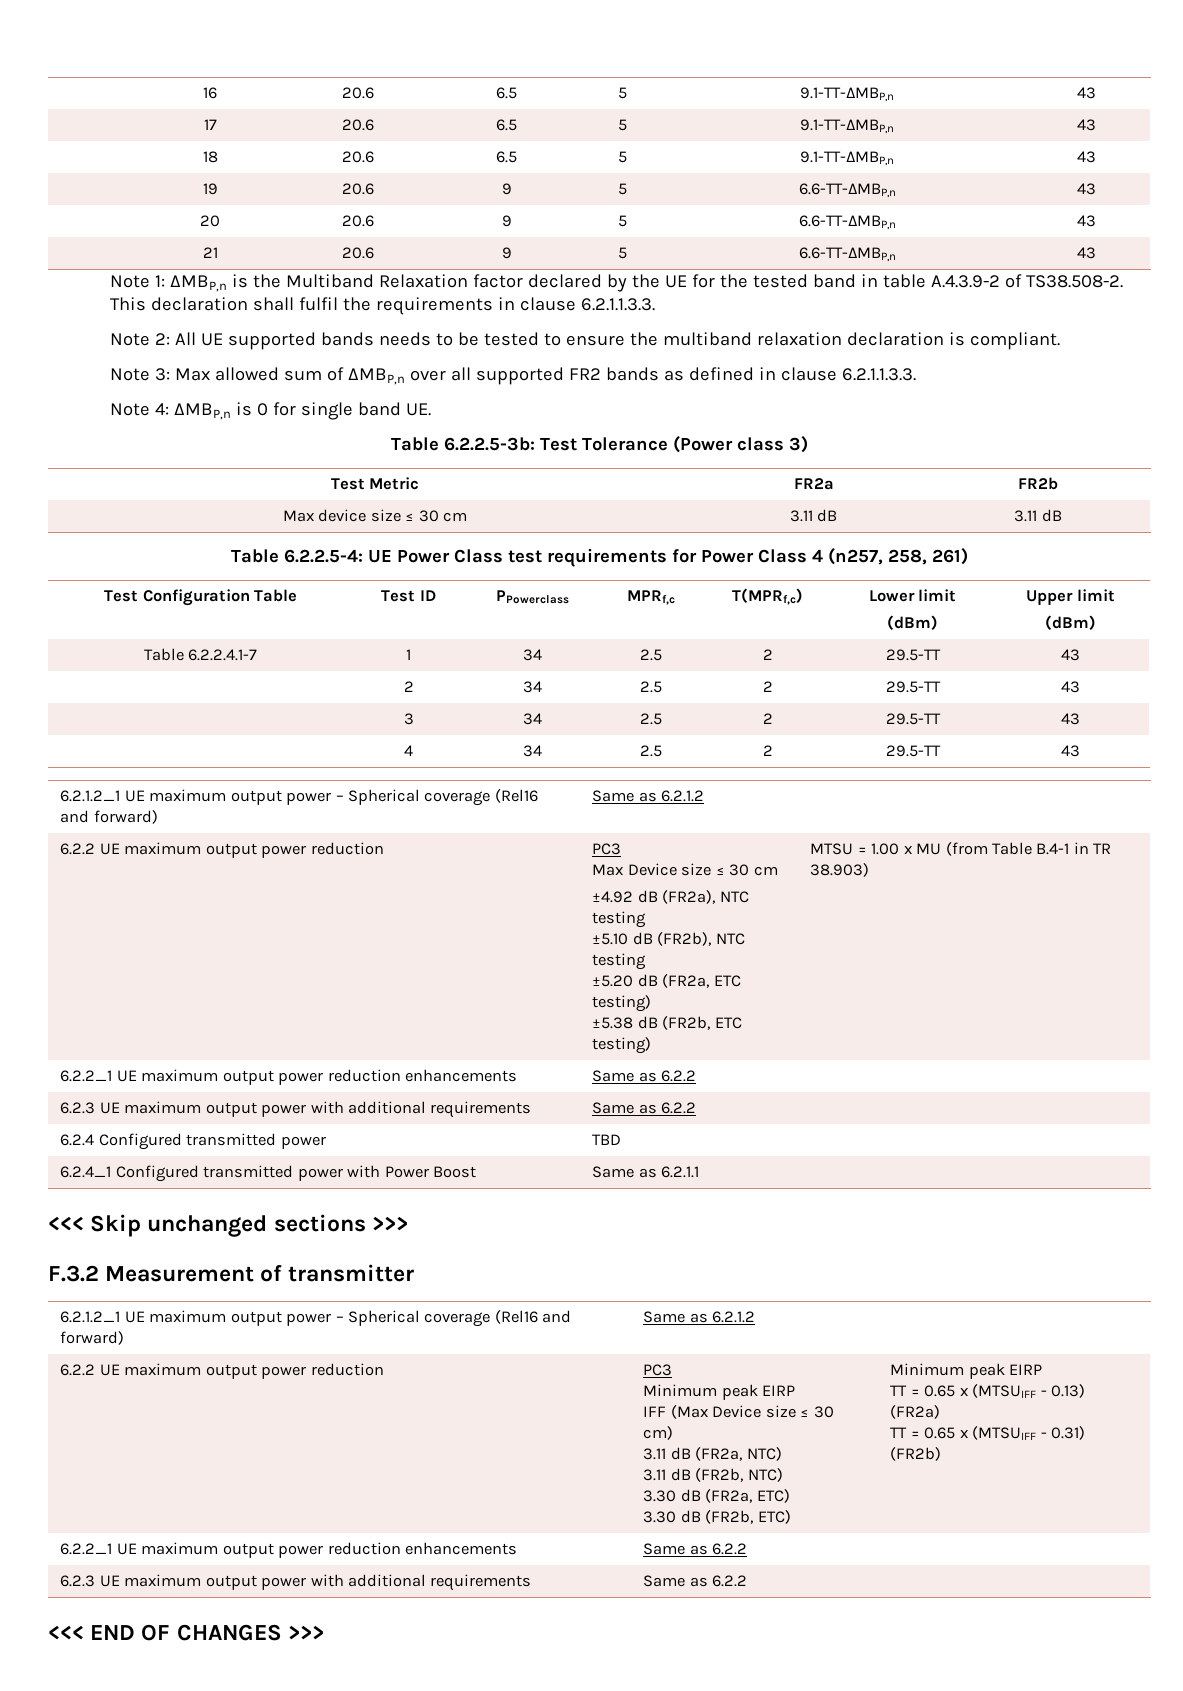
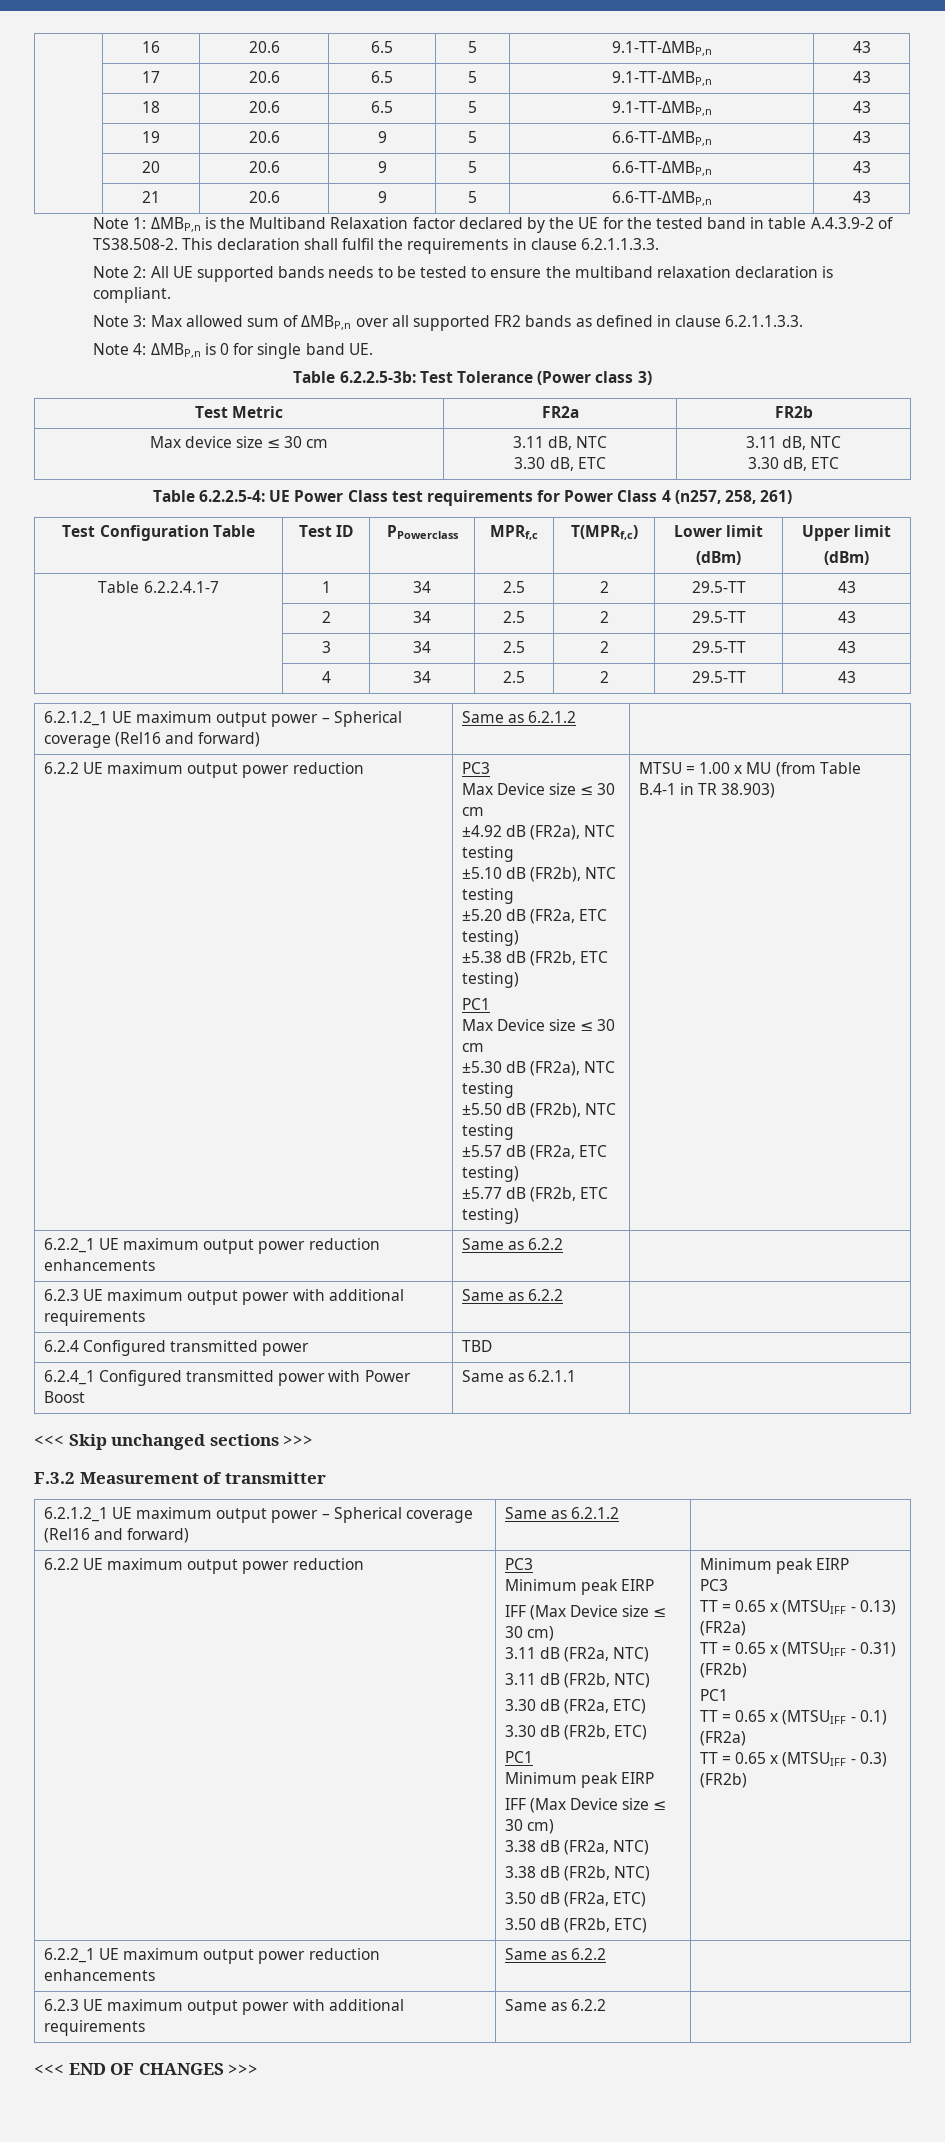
[817,509,838,522] [1014,509,1062,522] dB | 3.11 dB -> [548,436,608,450] [514,457,606,471] [746,436,841,450] [747,457,840,471] dB, NTC // 3.30 dB, ETC | 3.11 dB, NTC // 3.30 dB, ETC
(652, 1045) none -> [461,998,490,1010] [461,1019,616,1031] [461,1043,484,1052] [461,1061,616,1076] [461,1082,514,1098] [461,1103,617,1118] [461,1124,514,1140] [461,1145,608,1160] [461,1166,519,1182] [461,1187,609,1202] [461,1208,519,1224] // PC1 // Max Device size ≤ 30 cm // ±5.30 dB (FR2a), NTC testing // ±5.50 dB (FR2b), NTC testing // ±5.57 dB (FR2a, ETC testing) // ±5.77 dB (FR2b, ETC testing)
[890,1363,1043,1379] | Minimum peak EIRP -> [504,1751,533,1763] [504,1772,655,1788] [504,1798,667,1813] [504,1819,554,1834] [504,1840,650,1855] [504,1866,651,1881] [504,1892,647,1907] [504,1918,648,1933] [699,1558,850,1574] [699,1579,728,1591] // PC1 // Minimum peak EIRP // IFF (Max Device size ≤ 30 cm) // 3.38 dB (FR2a, NTC) // 3.38 dB (FR2b, NTC) // 3.50 dB (FR2a, ETC) // 3.50 dB (FR2b, ETC) | Minimum peak EIRP // PC3
(942, 1454) none -> [699,1689,728,1701] [699,1710,887,1725] [699,1731,746,1746] [699,1752,887,1767] [699,1773,747,1788] // PC1 // TT = 0.65 x (MTSUIFF - 0.1) (FR2a) // TT = 0.65 x (MTSUIFF - 0.3) (FR2b)

